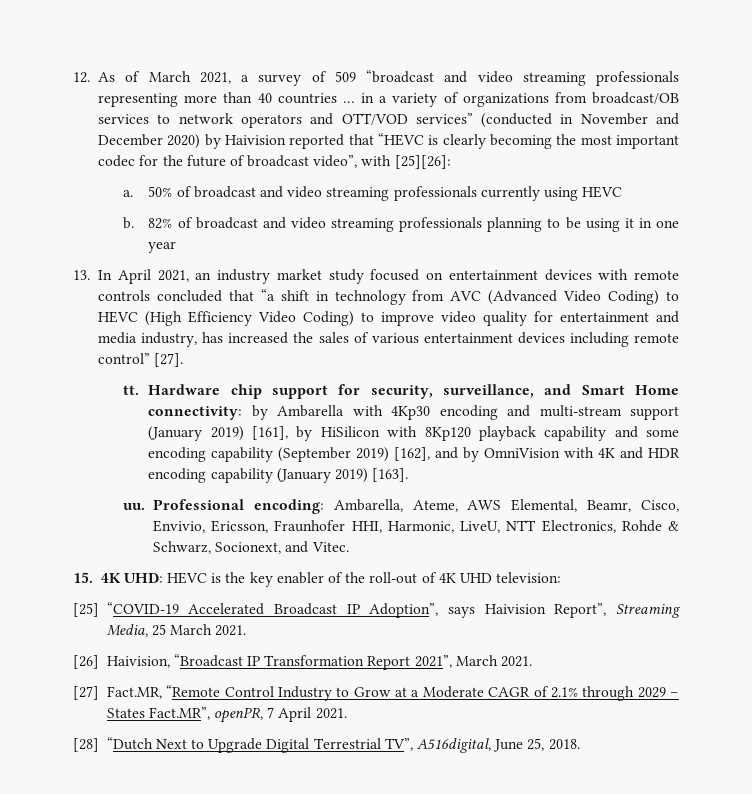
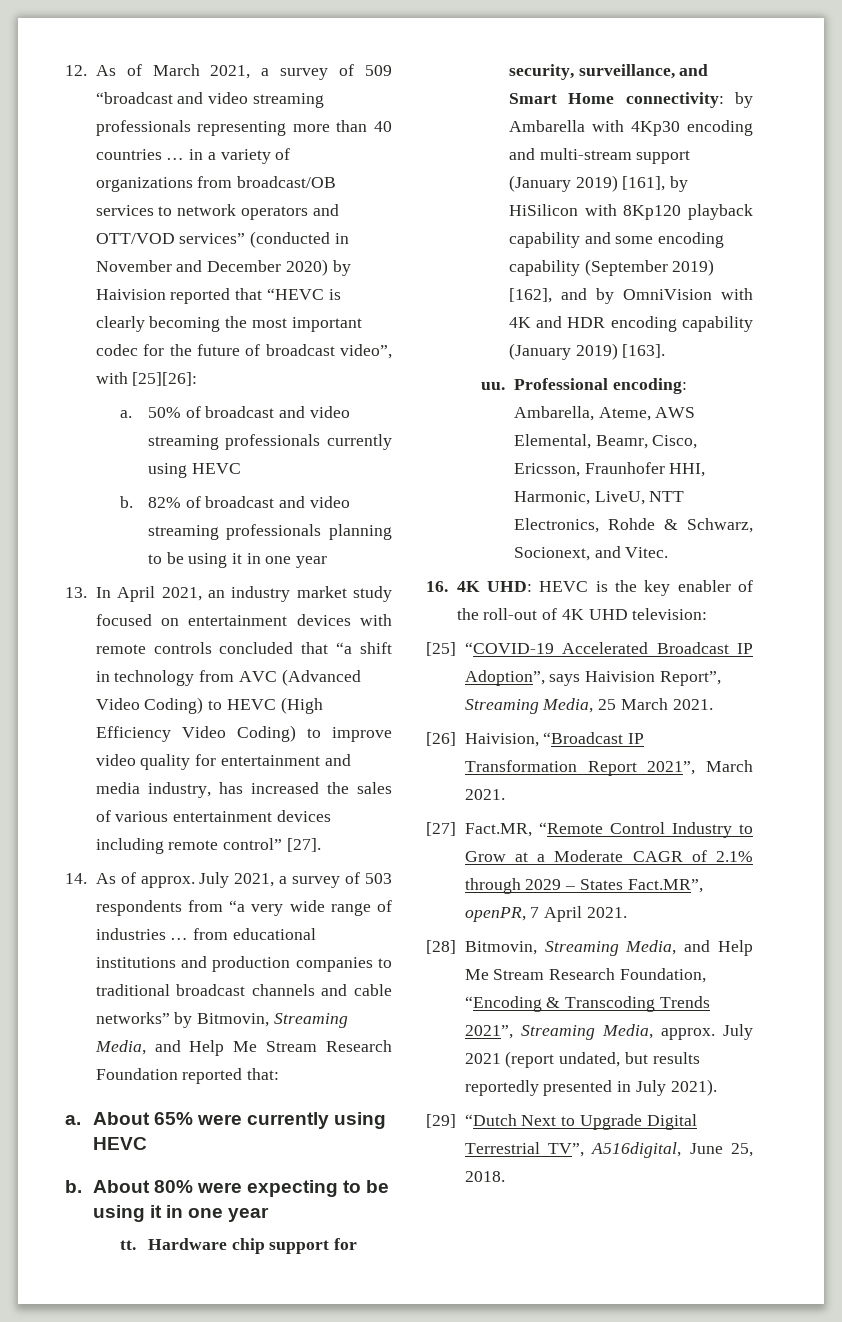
(184, 360) none -> [65,872,392,888] [95,900,392,916] [95,928,316,940] [95,956,392,972] [95,984,392,996] [95,1012,348,1028] [94,1040,392,1056] [95,1068,280,1084] [65,1112,387,1129] [92,1137,147,1150] [65,1180,390,1197] [92,1205,270,1222] // 14. As of approx. July 2021, a survey of 503 respondents from “a very wide range of industries … from educational institutions and production companies to traditional broadcast channels and cable networks” by Bitmovin, Streaming Media, and Help Me Stream Research Foundation reported that: // a. About 65% were currently using HEVC // b. About 80% were expecting to be using it in one year
[153,520,206,533] Envivio, -> (698, 442) none
[73,572,93,583] 15. -> [426,581,448,592] 16.
(99, 745) none -> [464,940,753,956] [464,968,706,983] [464,996,710,1012] [464,1024,753,1040] [464,1051,700,1068] [464,1079,717,1096] [426,1114,456,1128] Bitmovin, Streaming Media, and Help Me Stream Research Foundation, “Encoding & Transcoding Trends 2021”, Streaming Media, approx. July 2021 (report undated, but results reportedly presented in July 2021). // [29]

